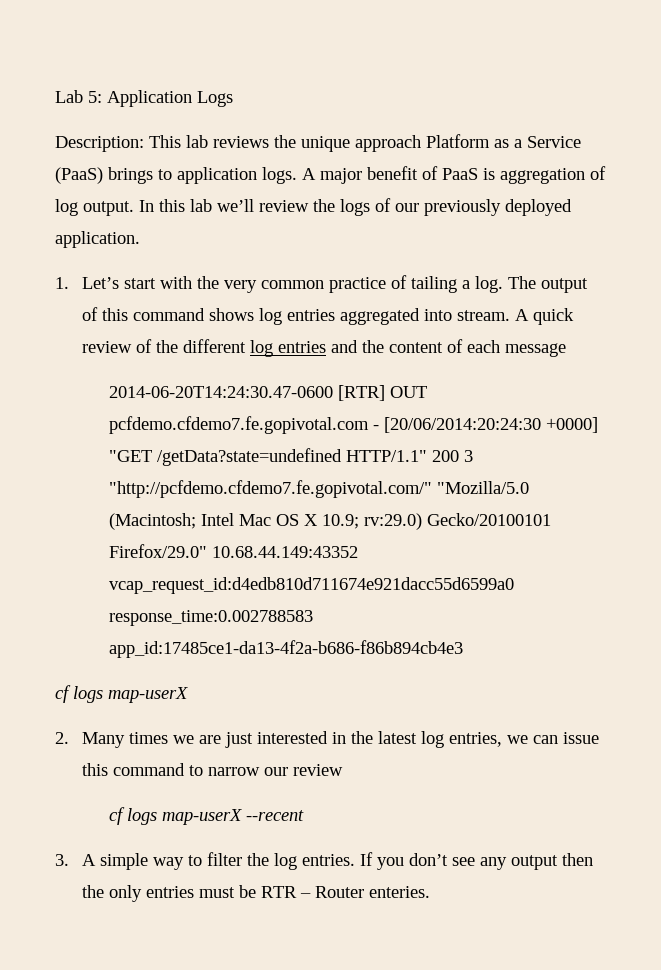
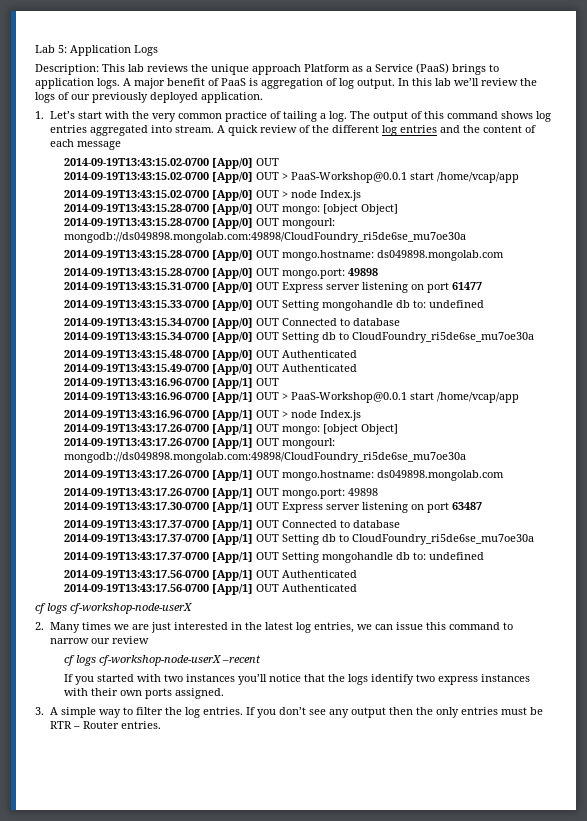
[108,385,427,401] [108,416,598,434] [108,448,473,466] [108,480,529,498] [108,513,551,530] [108,544,358,558] [108,577,514,594] [108,610,313,626] [108,640,463,658] [55,685,188,703] 2014-06-20T14:24:30.47-0600 [RTR] OUT pcfdemo.cfdemo7.fe.gopivotal.com - [20/06/2014:20:24:30 +0000] "GET /getData?state=undefined HTTP/1.1" 200 3 "http://pcfdemo.cfdemo7.fe.gopivotal.com/" "Mozilla/5.0 (Macintosh; Intel Mac OS X 10.9; rv:29.0) Gecko/20100101 Firefox/29.0" 10.68.44.149:43352 vcap_request_id:d4edb810d711674e921dacc55d6599a0 response_time:0.002788583 app_id:17485ce1-da13-4f2a-b686-f86b894cb4e3 // cf logs map-userX -> [64,158,280,169] [64,172,520,183] [64,190,362,201] [64,204,399,215] [64,218,336,229] [64,232,467,243] [64,250,505,261] [64,268,379,279] [64,282,483,293] [64,300,485,311] [64,318,401,329] [64,332,535,343] [64,350,358,361] [64,364,358,375] [64,378,280,389] [64,392,520,403] [64,410,362,421] [64,424,399,435] [64,438,336,449] [64,452,467,463] [64,470,505,481] [64,488,379,499] [64,502,483,513] [64,520,401,531] [64,534,535,545] [64,552,485,563] [64,570,358,581] [64,584,358,595] [35,603,192,614] 2014-09-19T13:43:15.02-0700 [App/0] OUT // 2014-09-19T13:43:15.02-0700 [App/0] OUT > PaaS-Workshop@0.0.1 start /home/vcap/app // 2014-09-19T13:43:15.02-0700 [App/0] OUT > node Index.js // 2014-09-19T13:43:15.28-0700 [App/0] OUT mongo: [object Object] // 2014-09-19T13:43:15.28-0700 [App/0] OUT mongourl: mongodb://ds049898.mongolab.com:49898/CloudFoundry_ri5de6se_mu7oe30a // 2014-09-19T13:43:15.28-0700 [App/0] OUT mongo.hostname: ds049898.mongolab.com // 2014-09-19T13:43:15.28-0700 [App/0] OUT mongo.port: 49898 // 2014-09-19T13:43:15.31-0700 [App/0] OUT Express server listening on port 61477 // 2014-09-19T13:43:15.33-0700 [App/0] OUT Setting mongohandle db to: undefined // 2014-09-19T13:43:15.34-0700 [App/0] OUT Connected to database // 2014-09-19T13:43:15.34-0700 [App/0] OUT Setting db to CloudFoundry_ri5de6se_mu7oe30a // 2014-09-19T13:43:15.48-0700 [App/0] OUT Authenticated // 2014-09-19T13:43:15.49-0700 [App/0] OUT Authenticated // 2014-09-19T13:43:16.96-0700 [App/1] OUT // 2014-09-19T13:43:16.96-0700 [App/1] OUT > PaaS-Workshop@0.0.1 start /home/vcap/app // 2014-09-19T13:43:16.96-0700 [App/1] OUT > node Index.js // 2014-09-19T13:43:17.26-0700 [App/1] OUT mongo: [object Object] // 2014-09-19T13:43:17.26-0700 [App/1] OUT mongourl: mongodb://ds049898.mongolab.com:49898/CloudFoundry_ri5de6se_mu7oe30a // 2014-09-19T13:43:17.26-0700 [App/1] OUT mongo.hostname: ds049898.mongolab.com // 2014-09-19T13:43:17.26-0700 [App/1] OUT mongo.port: 49898 // 2014-09-19T13:43:17.30-0700 [App/1] OUT Express server listening on port 63487 // 2014-09-19T13:43:17.37-0700 [App/1] OUT Connected to database // 2014-09-19T13:43:17.37-0700 [App/1] OUT Setting db to CloudFoundry_ri5de6se_mu7oe30a // 2014-09-19T13:43:17.37-0700 [App/1] OUT Setting mongohandle db to: undefined // 2014-09-19T13:43:17.56-0700 [App/1] OUT Authenticated // 2014-09-19T13:43:17.56-0700 [App/1] OUT Authenticated // cf logs cf-workshop-node-userX
[161,809,304,825] map-userX --recent -> [99,655,262,666] [64,674,531,685] [64,688,225,699] cf-workshop-node-userX –recent // If you started with two instances you’ll notice that the logs identify two express instances with their own ports assigned.
[368,886,430,898] enteries. -> [120,721,161,729] entries.

